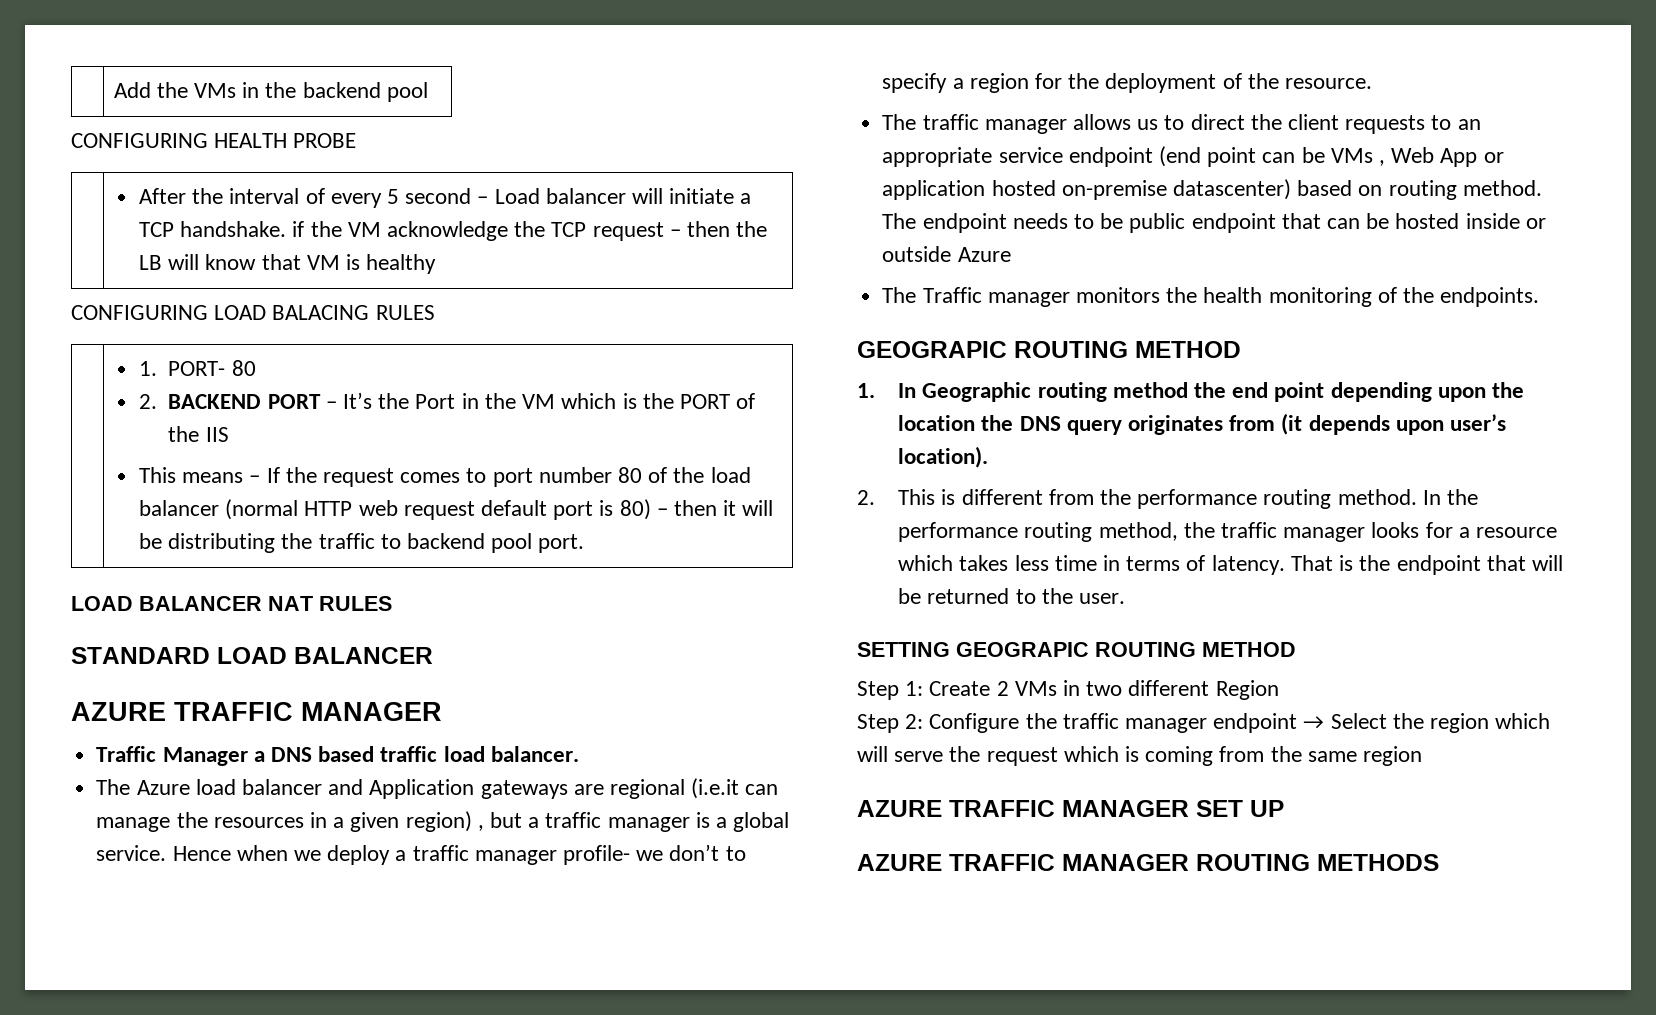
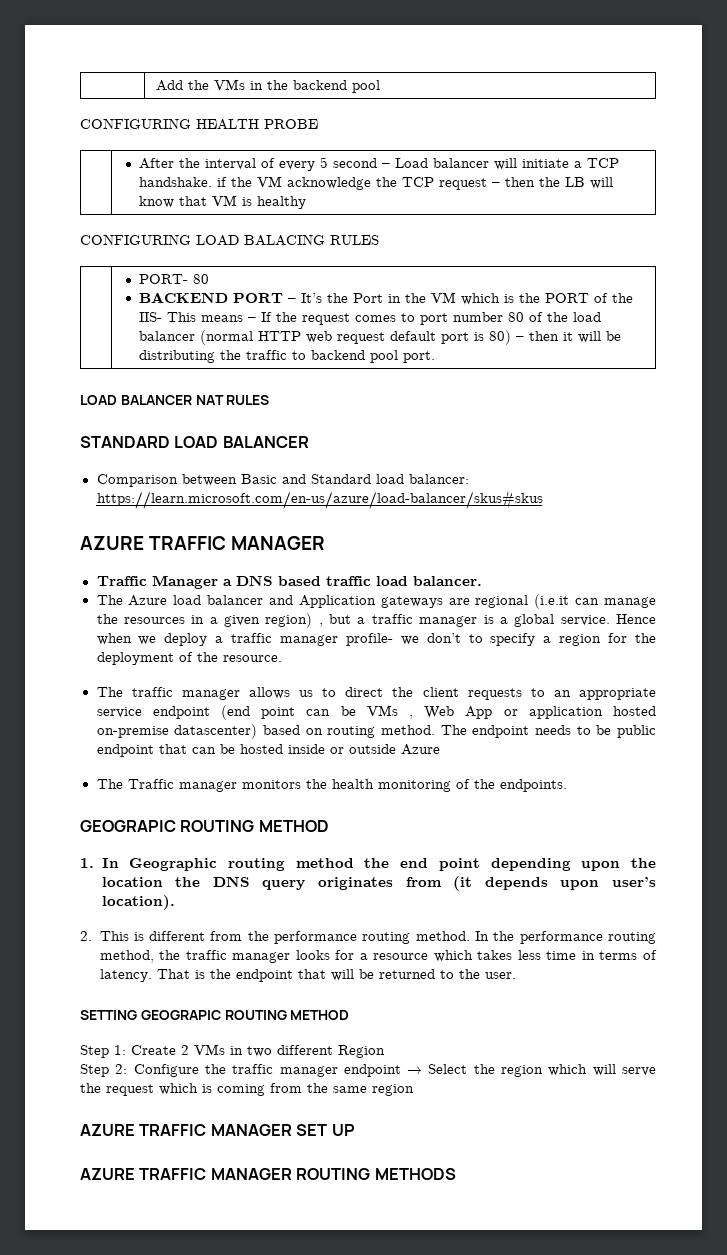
[138,361,157,376] 1. -> (379, 240) none
[138,394,157,409] 2. -> (210, 279) none
[205,427,229,442] IIS // -> [139,312,163,322] IIS-
(433, 655) none -> [96,474,469,487] [96,490,543,509] // Comparison between Basic and Standard load balancer: https://learn.microsoft.com/en-us/azure/load-balancer/skus#skus

